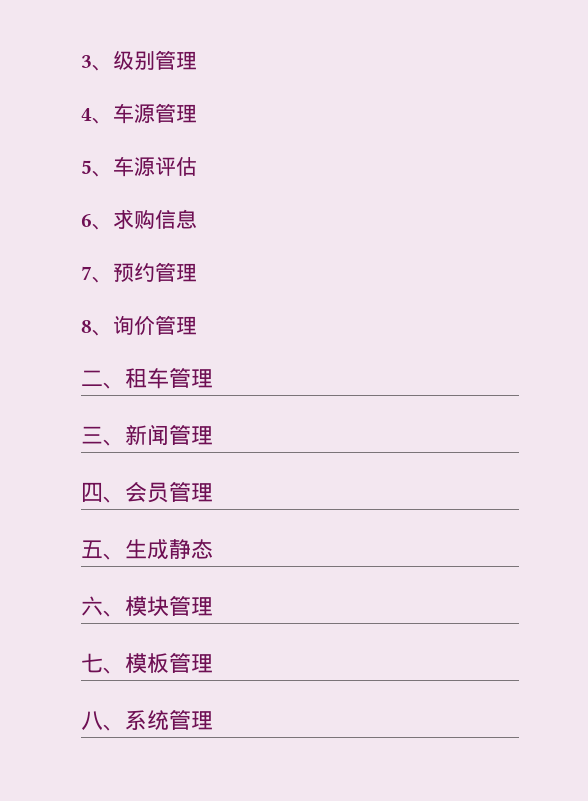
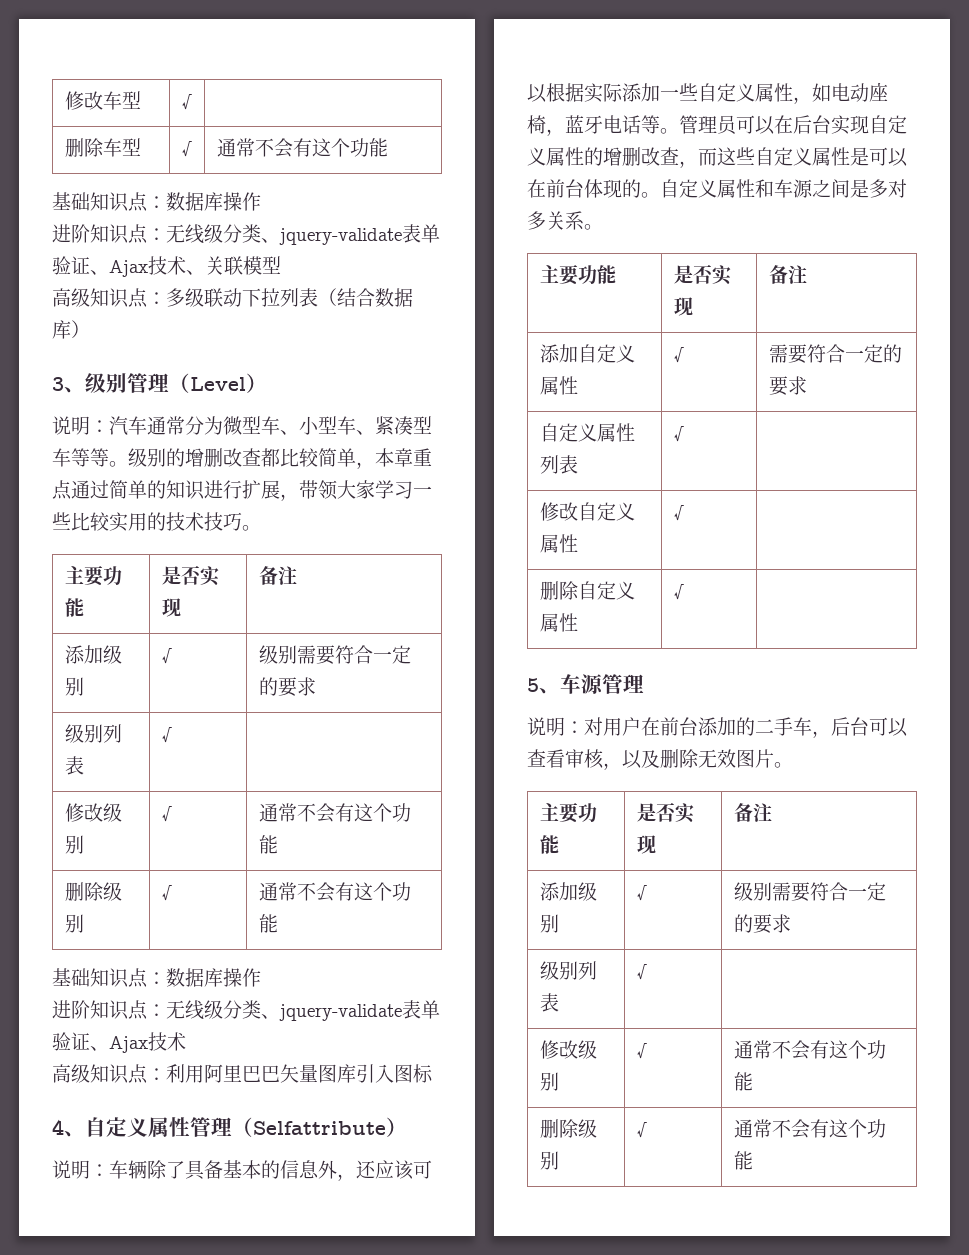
[81,50,197,71] [81,103,197,124] [81,156,197,177] [81,209,197,230] [81,262,197,283] [81,315,197,336] [81,368,213,389] [81,424,213,446] [81,482,213,503] [81,539,213,560] [81,596,213,617] [81,653,213,674] [81,710,213,731] 3、级别管理 // 4、车源管理 // 5、车源评估 // 6、求购信息 // 7、预约管理 // 8、询价管理 // 二、租车管理 // 三、新闻管理 // 四、会员管理 // 五、生成静态 // 六、模块管理 // 七、模板管理 // 八、系统管理 -> [64,91,141,110] [181,94,192,110] [64,138,141,157] [181,141,192,157] [216,138,388,158] [52,192,261,212] [52,224,440,245] [52,256,281,277] [52,288,413,308] [52,320,90,339] [52,373,267,393] [52,416,432,435] [52,448,432,469] [52,480,432,501] [52,512,261,532] [64,566,122,586] [64,598,84,617] [161,565,220,586] [161,598,181,617] [258,566,297,585] [64,645,122,664] [64,677,84,696] [161,648,172,664] [258,645,411,665] [258,677,316,697] [64,724,122,743] [64,756,84,775] [161,727,172,743] [64,803,122,822] [64,835,84,854] [161,806,172,822] [258,803,411,823] [258,835,278,854] [64,882,122,901] [64,914,84,933] [161,885,172,901] [258,882,411,902] [258,914,278,933] [52,968,261,988] [52,1000,440,1021] [52,1032,186,1053] [52,1064,433,1084] [52,1117,407,1137] [52,1160,432,1181] [527,82,888,104] [527,115,907,136] [527,147,908,168] [527,179,907,198] [527,211,603,230] [539,265,616,285] [673,264,732,285] [673,297,693,316] [768,265,807,284] [539,344,635,363] [539,376,578,395] [673,347,684,363] [768,344,902,364] [768,376,807,396] [539,423,635,442] [539,455,578,474] [673,426,684,442] [539,502,635,521] [539,534,578,553] [673,505,684,521] [539,581,635,600] [539,613,578,632] [673,584,684,600] [527,674,644,694] [527,717,908,738] [527,749,793,770] [539,803,597,823] [539,835,559,854] [636,802,695,823] [636,835,656,854] [733,803,772,822] [539,882,597,901] [539,914,559,933] [636,885,647,901] [733,882,886,902] [733,914,791,934] [539,961,597,980] [539,993,559,1012] [636,964,647,980] [539,1040,597,1059] [539,1072,559,1091] [636,1043,647,1059] [733,1040,886,1060] [733,1072,753,1091] [539,1119,597,1138] [539,1151,559,1170] [636,1122,647,1138] [733,1119,886,1139] [733,1151,753,1170] 修改车型 | √ | // 删除车型 | √ | 通常不会有这个功能 // 基础知识点：数据库操作 // 进阶知识点：无线级分类、jquery-validate表单验证、Ajax技术、关联模型 // 高级知识点：多级联动下拉列表（结合数据库） // 3、级别管理（Level） // 说明：汽车通常分为微型车、小型车、紧凑型车等等。级别的增删改查都比较简单，本章重点通过简单的知识进行扩展，带领大家学习一些比较实用的技术技巧。 // 主要功能 | 是否实现 | 备注 // 添加级别 | √ | 级别需要符合一定的要求 // 级别列表 | √ | // 修改级别 | √ | 通常不会有这个功能 // 删除级别 | √ | 通常不会有这个功能 // 基础知识点：数据库操作 // 进阶知识点：无线级分类、jquery-validate表单验证、Ajax技术 // 高级知识点：利用阿里巴巴矢量图库引入图标 // 4、自定义属性管理（Selfattribute） // 说明：车辆除了具备基本的信息外，还应该可以根据实际添加一些自定义属性，如电动座椅，蓝牙电话等。管理员可以在后台实现自定义属性的增删改查，而这些自定义属性是可以在前台体现的。自定义属性和车源之间是多对多关系。 // 主要功能 | 是否实现 | 备注 // 添加自定义属性 | √ | 需要符合一定的要求 // 自定义属性列表 | √ | // 修改自定义属性 | √ | // 删除自定义属性 | √ | // 5、车源管理 // 说明：对用户在前台添加的二手车，后台可以查看审核，以及删除无效图片。 // 主要功能 | 是否实现 | 备注 // 添加级别 | √ | 级别需要符合一定的要求 // 级别列表 | √ | // 修改级别 | √ | 通常不会有这个功能 // 删除级别 | √ | 通常不会有这个功能

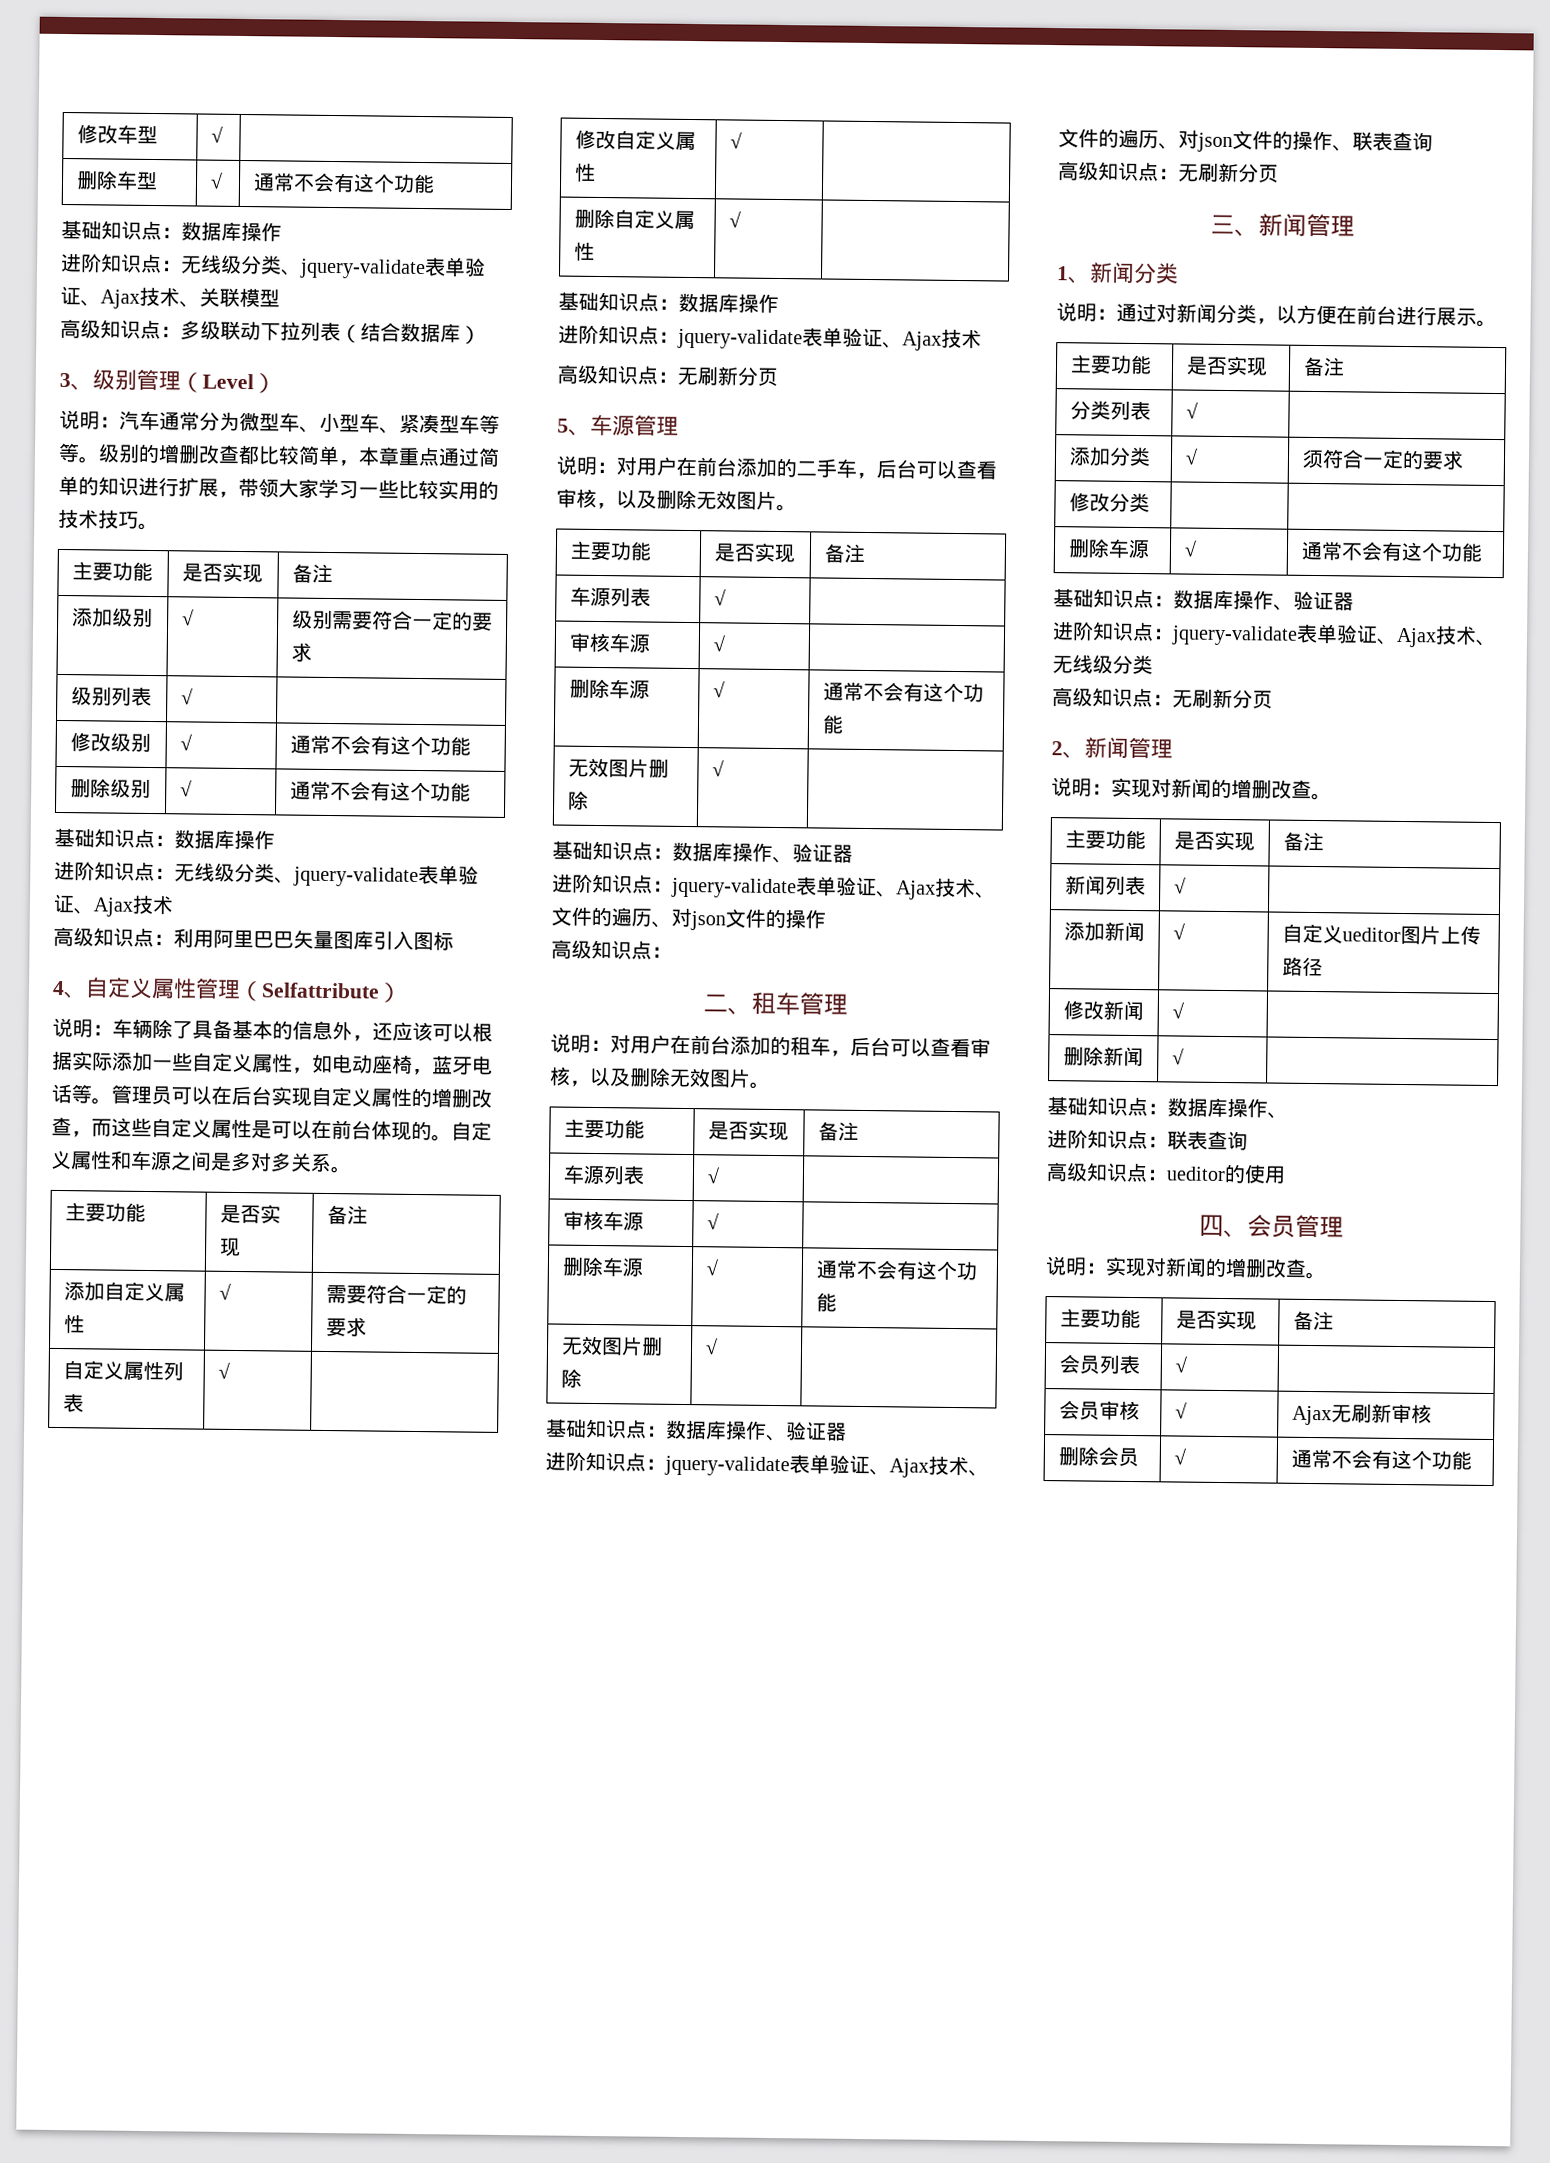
(684, 592) none -> [558,291,779,313] [558,324,982,351] [557,364,778,386] // 基础知识点：数据库操作 // 进阶知识点：jquery-validate表单验证、Ajax技术 // 高级知识点：无刷新分页
[539,882,597,901] [539,914,559,933] [636,885,647,901] [733,882,886,902] [733,914,791,934] [539,961,597,980] [539,993,559,1012] [636,964,647,980] [539,1040,597,1059] [539,1072,559,1091] [636,1043,647,1059] [733,1040,886,1060] [733,1072,753,1091] [539,1119,597,1138] [539,1151,559,1170] [636,1122,647,1138] [733,1119,886,1139] [733,1151,753,1170] 添加级别 | √ | 级别需要符合一定的要求 // 级别列表 | √ | // 修改级别 | √ | 通常不会有这个功能 // 删除级别 | √ | 通常不会有这个功能 -> [569,586,651,607] [713,588,726,606] [568,632,650,654] [712,634,725,652] [568,678,650,700] [712,680,725,698] [822,681,984,703] [821,714,844,734] [567,757,669,778] [567,790,589,810] [711,759,724,777] [552,840,853,864] [552,873,996,900] [551,906,826,931] [551,939,672,960] [703,991,848,1016] [550,1033,991,1058] [549,1066,770,1089] [563,1118,645,1139] [707,1120,789,1142] [817,1121,859,1141] [562,1164,645,1185] [706,1166,720,1184] [562,1210,644,1232] [706,1212,719,1230] [561,1256,644,1278] [705,1258,719,1276] [815,1259,978,1281] [815,1292,837,1312] [560,1335,663,1356] [560,1368,582,1388] [704,1337,718,1355] [546,1418,847,1442] [545,1451,989,1478] [1058,128,1433,153] [1058,161,1279,183] [1210,213,1355,238] [1056,261,1179,284] [1056,302,1497,328] [1069,354,1152,375] [1185,355,1268,377] [1302,356,1345,377] [1069,400,1151,421] [1185,401,1198,419] [1068,446,1151,467] [1184,447,1198,465] [1301,449,1464,470] [1068,492,1150,513] [1067,538,1150,559] [1183,539,1197,557] [1300,541,1483,562] [1053,588,1354,611] [1052,621,1496,648] [1052,654,1153,675] [1052,687,1273,709] [1051,736,1173,759] [1051,777,1332,801] [1064,829,1146,850] [1173,830,1255,852] [1282,831,1324,852] [1064,875,1146,896] [1173,876,1186,894] [1063,921,1145,942] [1172,922,1185,940] [1281,923,1481,945] [1281,956,1323,977] [1062,1000,1144,1021] [1171,1001,1184,1019] [1062,1046,1144,1067] [1171,1047,1184,1065] [1047,1096,1288,1119] [1047,1129,1248,1151] [1046,1162,1286,1184] [1199,1214,1344,1239] [1045,1256,1326,1280] [1059,1308,1141,1329] [1175,1309,1257,1331] [1292,1310,1334,1331] [1058,1354,1140,1375] [1174,1355,1187,1373] [1058,1400,1140,1421] [1174,1401,1187,1419] [1291,1403,1432,1426] [1057,1446,1139,1468] [1173,1447,1186,1465] [1290,1449,1472,1470] 车源列表 | √ | // 审核车源 | √ | // 删除车源 | √ | 通常不会有这个功能 // 无效图片删除 | √ | // 基础知识点：数据库操作、验证器 // 进阶知识点：jquery-validate表单验证、Ajax技术、文件的遍历、对json文件的操作 // 高级知识点： // 二、租车管理 // 说明：对用户在前台添加的租车，后台可以查看审核，以及删除无效图片。 // 主要功能 | 是否实现 | 备注 // 车源列表 | √ | // 审核车源 | √ | // 删除车源 | √ | 通常不会有这个功能 // 无效图片删除 | √ | // 基础知识点：数据库操作、验证器 // 进阶知识点：jquery-validate表单验证、Ajax技术、文件的遍历、对json文件的操作、联表查询 // 高级知识点：无刷新分页 // 三、新闻管理 // 1、新闻分类 // 说明：通过对新闻分类，以方便在前台进行展示。 // 主要功能 | 是否实现 | 备注 // 分类列表 | √ | // 添加分类 | √ | 须符合一定的要求 // 修改分类 | | // 删除车源 | √ | 通常不会有这个功能 // 基础知识点：数据库操作、验证器 // 进阶知识点：jquery-validate表单验证、Ajax技术、无线级分类 // 高级知识点：无刷新分页 // 2、新闻管理 // 说明：实现对新闻的增删改查。 // 主要功能 | 是否实现 | 备注 // 新闻列表 | √ | // 添加新闻 | √ | 自定义ueditor图片上传路径 // 修改新闻 | √ | // 删除新闻 | √ | // 基础知识点：数据库操作、 // 进阶知识点：联表查询 // 高级知识点：ueditor的使用 // 四、会员管理 // 说明：实现对新闻的增删改查。 // 主要功能 | 是否实现 | 备注 // 会员列表 | √ | // 会员审核 | √ | Ajax无刷新审核 // 删除会员 | √ | 通常不会有这个功能

